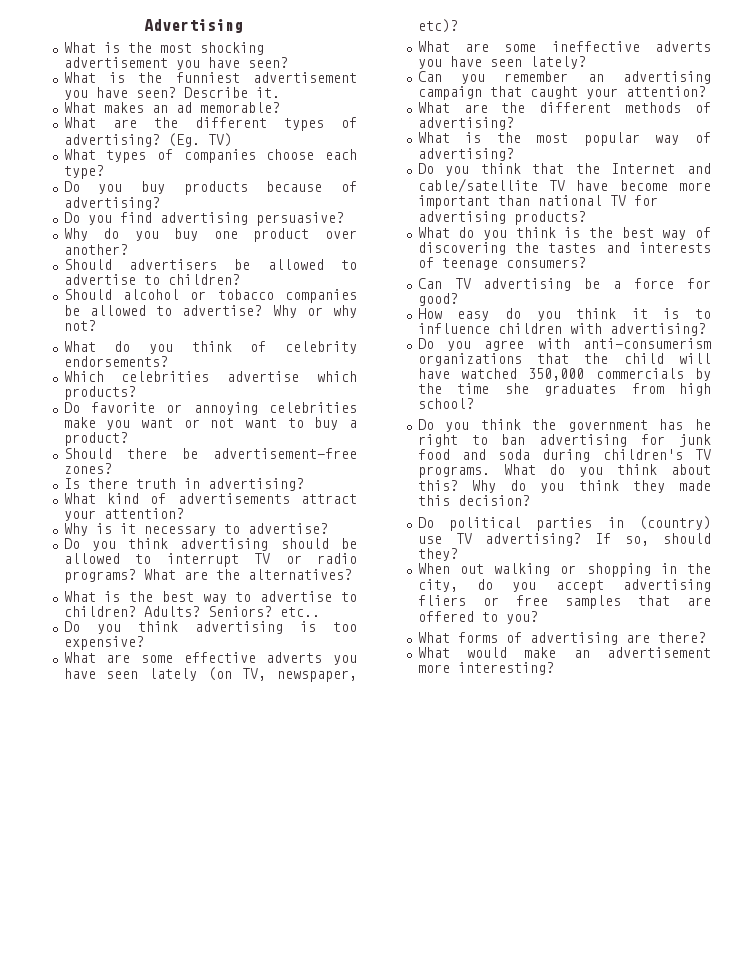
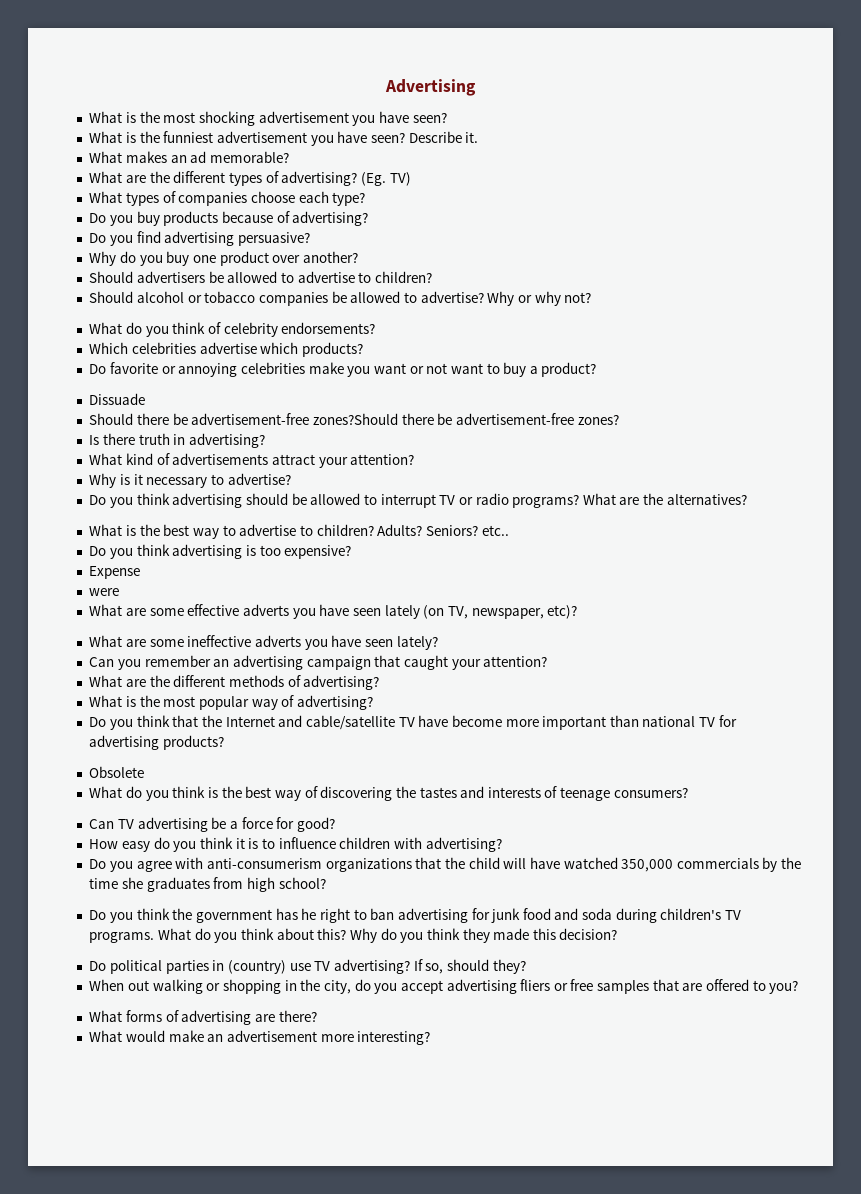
(128, 439) none -> [89,393,146,405] // Dissuade
(357, 453) none -> [313,413,574,425] zones?Should there be advertisement-free
(144, 643) none -> [89,566,141,579] [89,588,120,596] // Expense // were
(586, 218) none -> [89,766,145,778] // Obsolete

